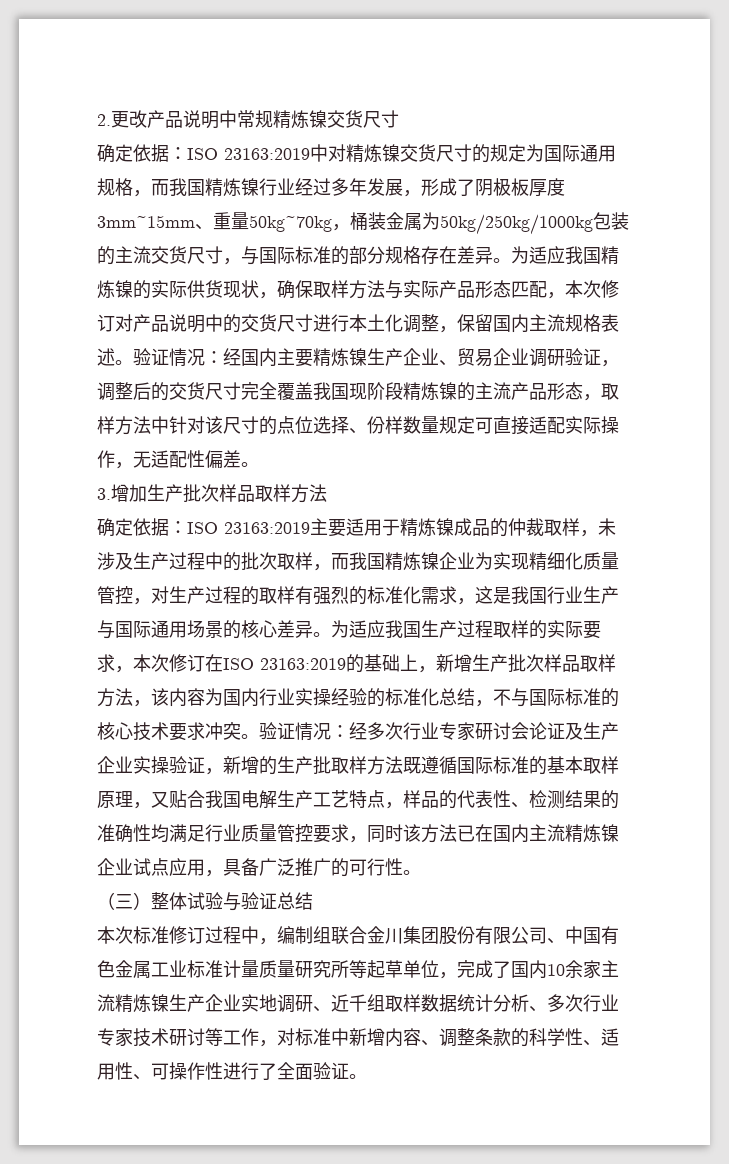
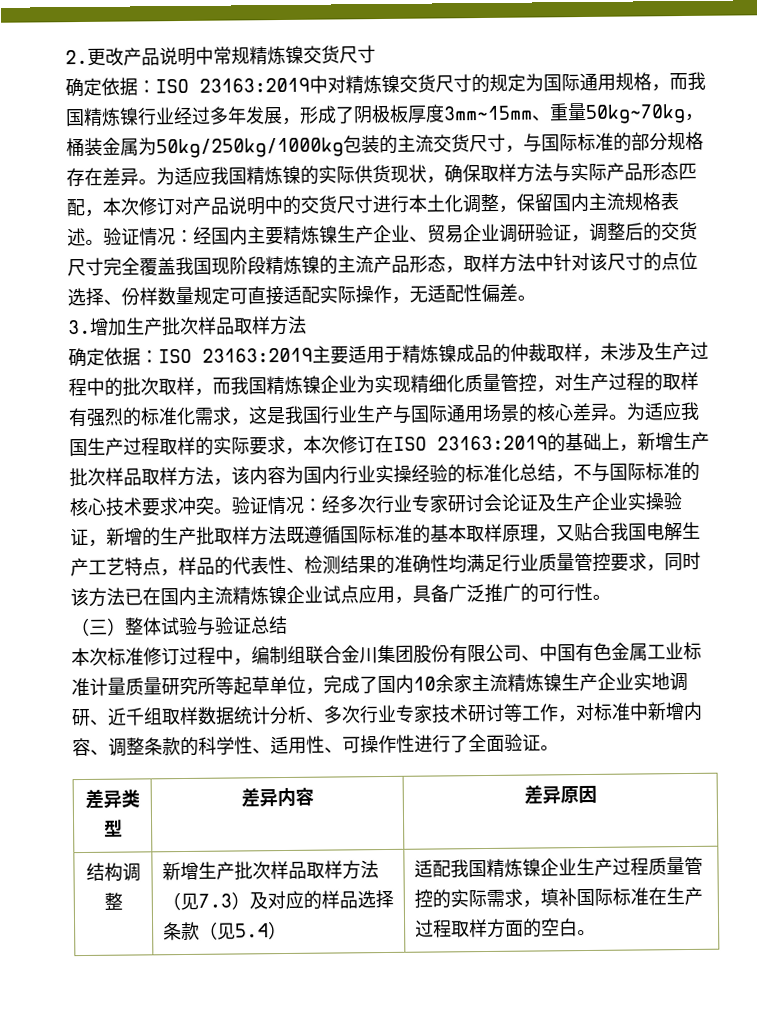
(367, 1076) none -> [84,789,140,809] [103,819,123,837] [240,787,314,808] [523,784,597,805] [85,862,141,882] [103,892,123,911] [161,860,379,881] [161,889,394,911] [162,920,287,941] [413,856,703,878] [413,886,703,909] [414,918,596,939] // 差异类型 | 差异内容 | 差异原因 // 结构调整 | 新增生产批次样品取样方法（见7.3）及对应的样品选择条款（见5.4） | 适配我国精炼镍企业生产过程质量管控的实际需求，填补国际标准在生产过程取样方面的空白。

